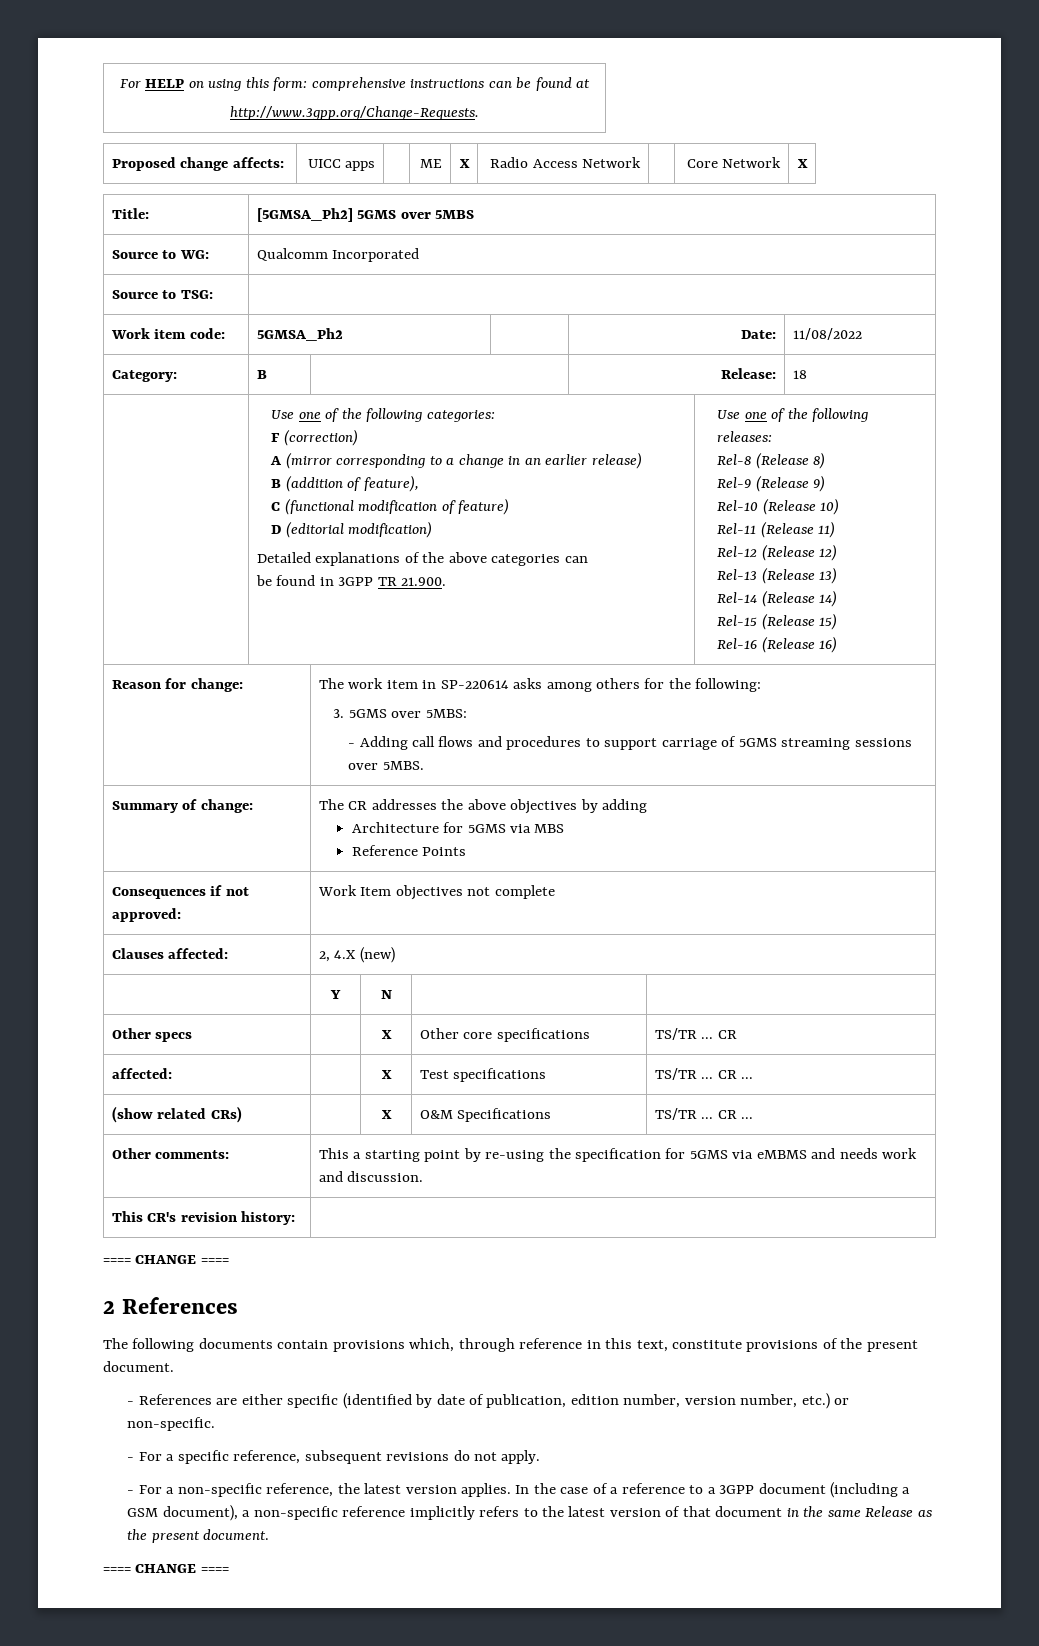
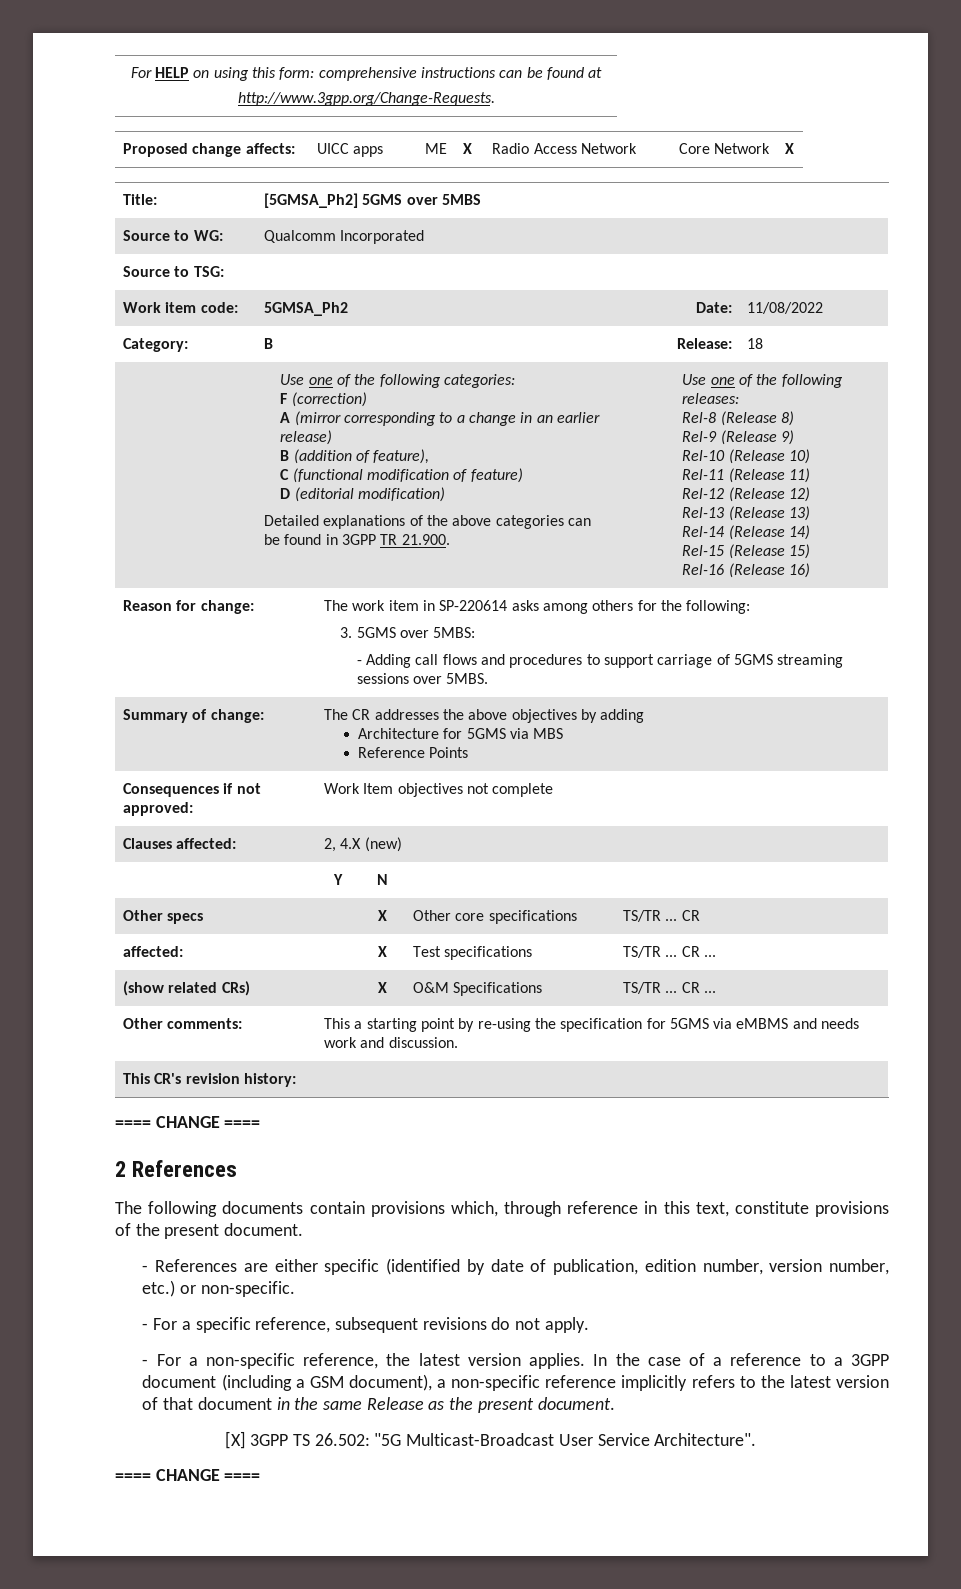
(270, 1534) none -> [224,1431,757,1449] // [X] 3GPP TS 26.502: "5G Multicast-Broadcast User Service Architecture".

